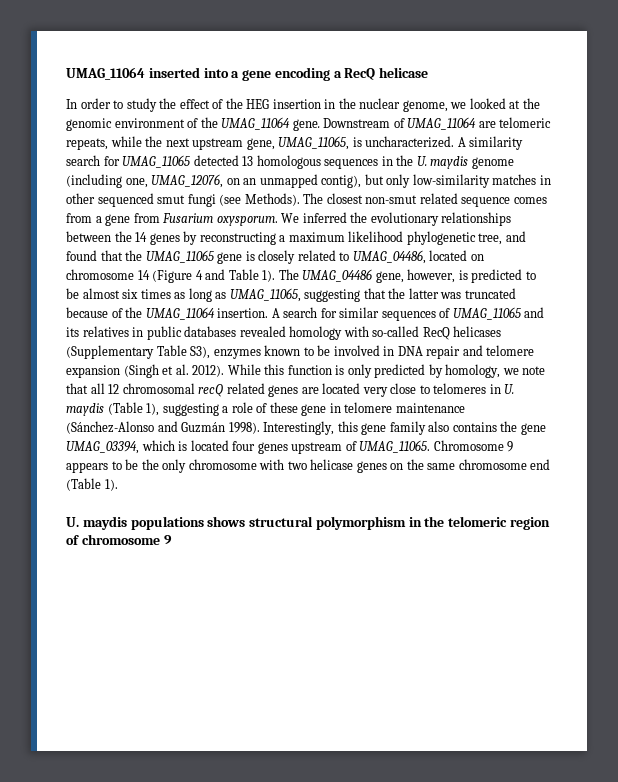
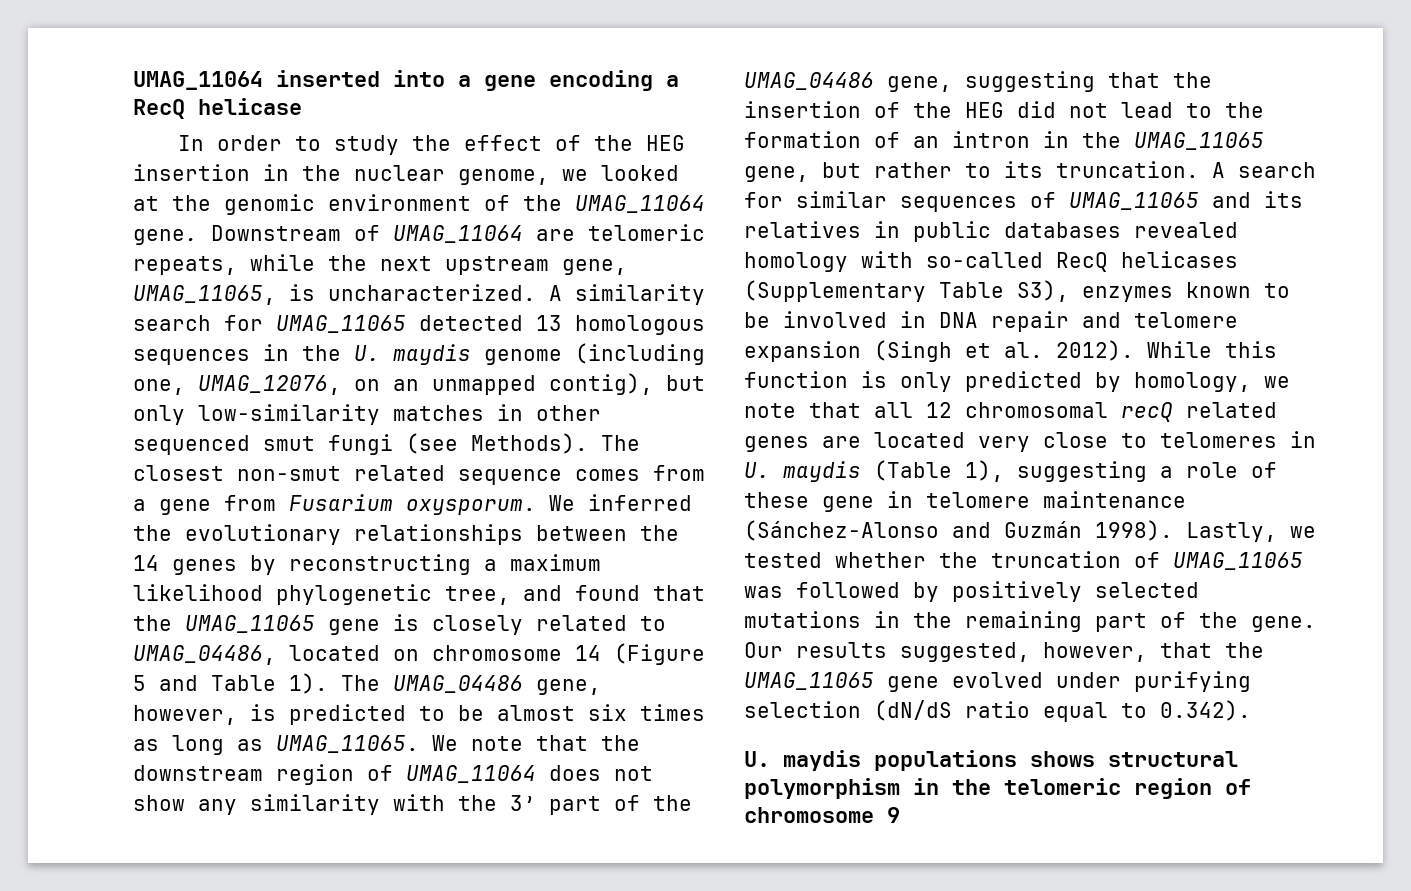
[195,270,203,280] 4 -> [133,675,146,691] 5
[229,288,516,302] [66,307,269,320] UMAG_11065, suggesting that the latter was truncated because of the UMAG_11064 insertion. -> [276,735,640,753] [133,764,653,785] [133,794,692,815] [744,71,1212,92] [744,101,1264,118] [744,131,1264,150] [744,161,1199,182] UMAG_11065. We note that the downstream region of UMAG_11064 does not show any similarity with the 3’ part of the UMAG_04486 gene, suggesting that the insertion of the HEG did not lead to the formation of an intron in the UMAG_11065 gene, but rather to its truncation.
[263,421,546,435] [66,440,514,454] [66,459,551,473] [66,478,118,491] Interestingly, this gene family also contains the gene UMAG_03394, which is located four genes upstream of UMAG_11065. Chromosome 9 appears to be the only chromosome with two helicase genes on the same chromosome end (Table 1). -> [1186,522,1316,542] [744,551,1303,570] [744,581,1199,602] [744,611,1316,632] [744,642,1264,662] [744,671,1251,692] [744,700,1251,722] Lastly, we tested whether the truncation of UMAG_11065 was followed by positively selected mutations in the remaining part of the gene. Our results suggested, however, that the UMAG_11065 gene evolved under purifying selection (dN/dS ratio equal to 0.342).

